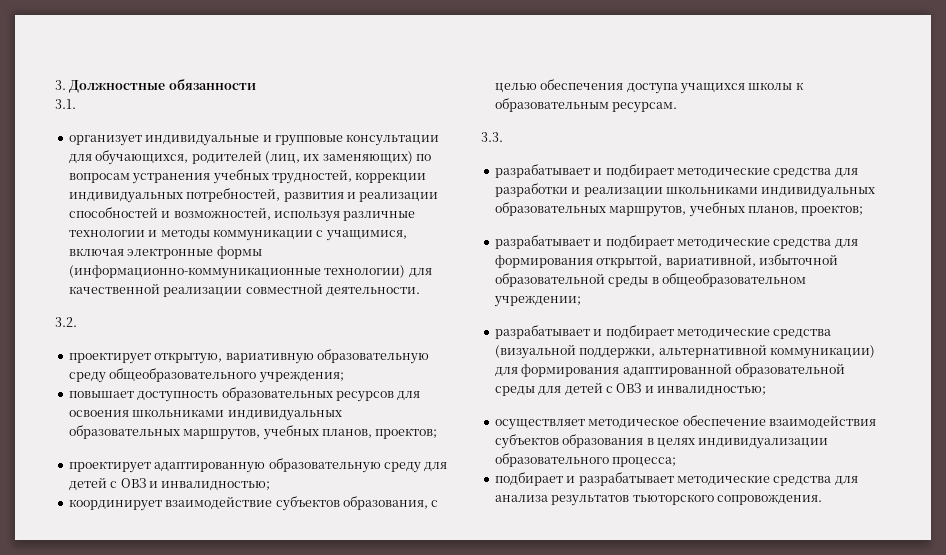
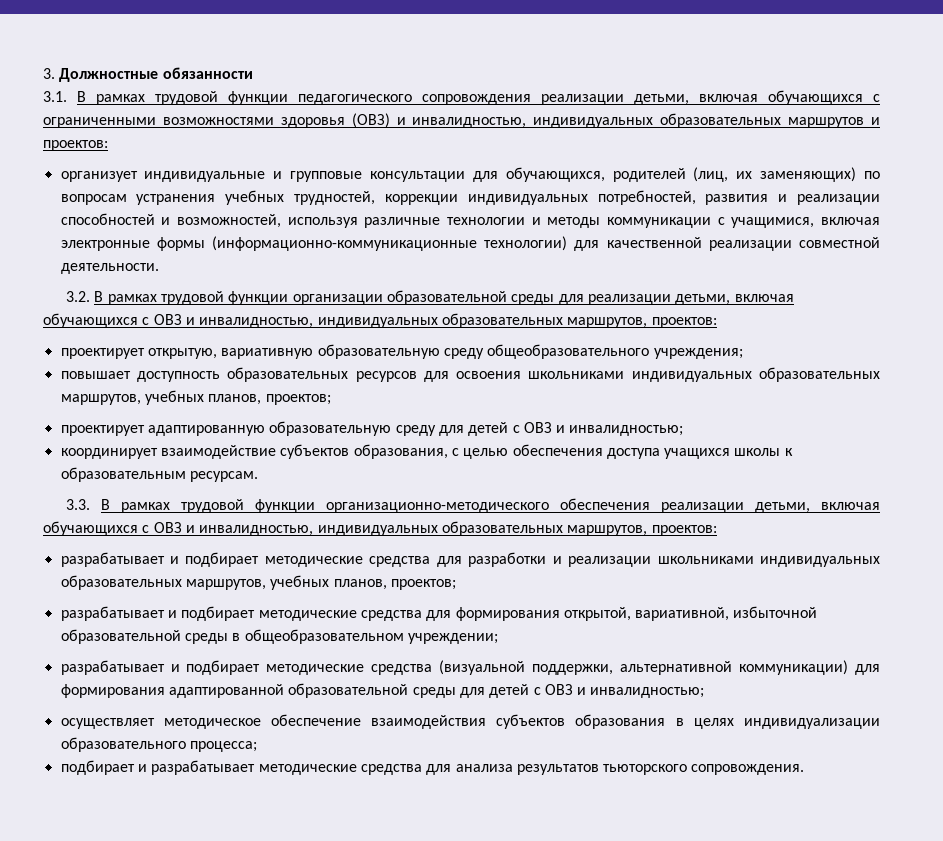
(76, 104) none -> [77,90,880,105] [43,113,881,128] [43,140,108,151] В рамках трудовой функции педагогического сопровождения реализации детьми, включая обучающихся с ограниченными возможностями здоровья (ОВЗ) и инвалидностью, индивидуальных образовательных маршрутов и проектов:
(77, 322) none -> [94,290,794,305] [43,313,717,328] В рамках трудовой функции организации образовательной среды для реализации детьми, включая обучающихся с ОВЗ и инвалидностью, индивидуальных образовательных маршрутов, проектов:
(503, 137) none -> [101,498,881,513] [43,521,717,536] В рамках трудовой функции организационно-методического обеспечения реализации детьми, включая обучающихся с ОВЗ и инвалидностью, индивидуальных образовательных маршрутов, проектов:

